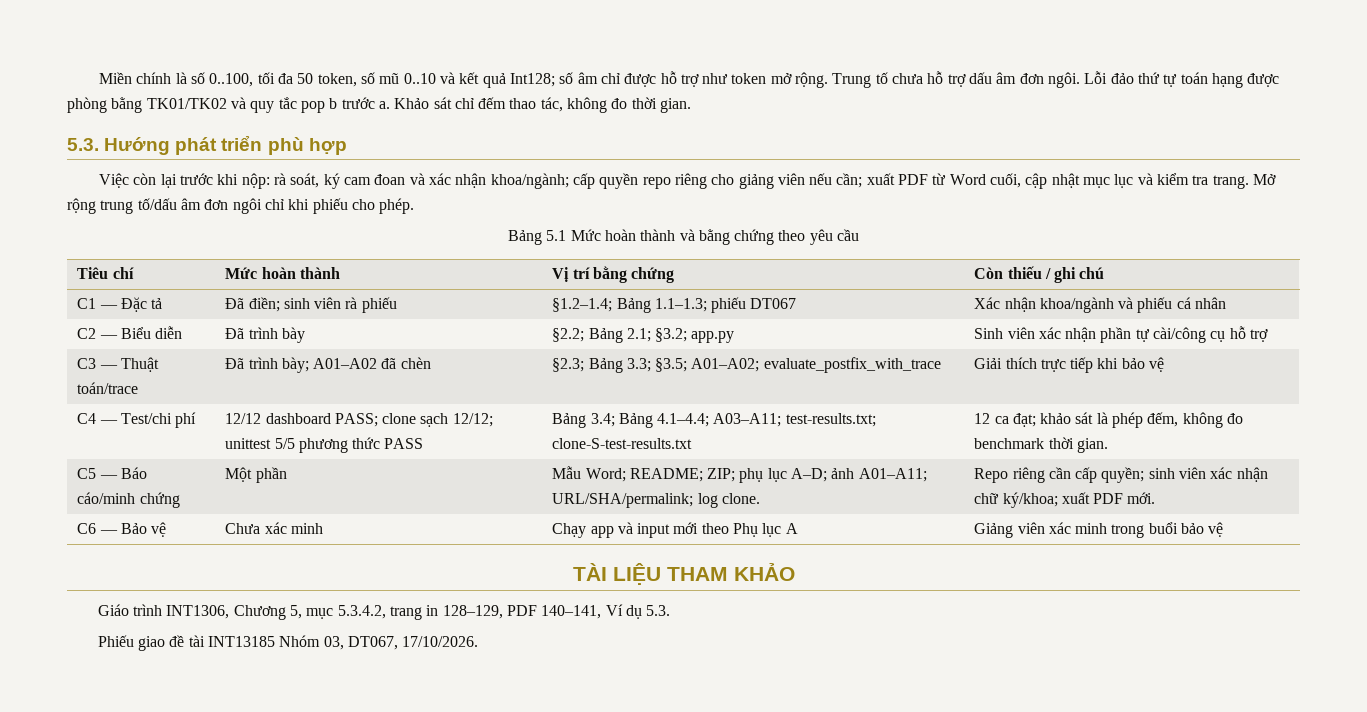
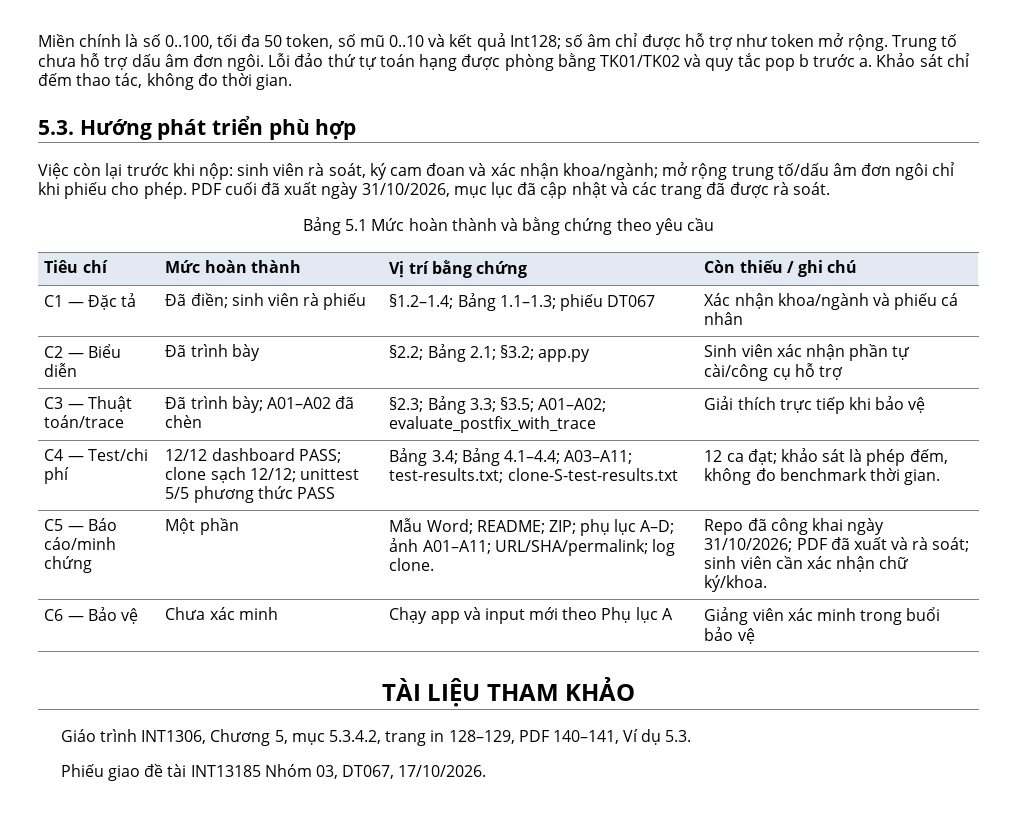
(270, 181) none -> [237,163,305,176] sinh viên
[572,173,1276,189] cấp quyền repo riêng cho giảng viên nếu cần; xuất PDF từ Word cuối, cập nhật mục lục và kiểm tra trang. Mở -> [662,162,689,176] mở
(415, 206) none -> [190,182,830,199] PDF cuối đã xuất ngày 31/10/2026, mục lục đã cập nhật và các trang đã được rà soát.
[1012,467,1207,483] riêng cần cấp quyền; sinh viên -> [747,518,885,535] [704,537,970,552] [704,556,803,569] đã công khai ngày 31/10/2026; PDF đã xuất và rà soát; sinh viên cần
[1002,492,1156,508] ký/khoa; xuất PDF mới. -> [704,575,768,592] ký/khoa.

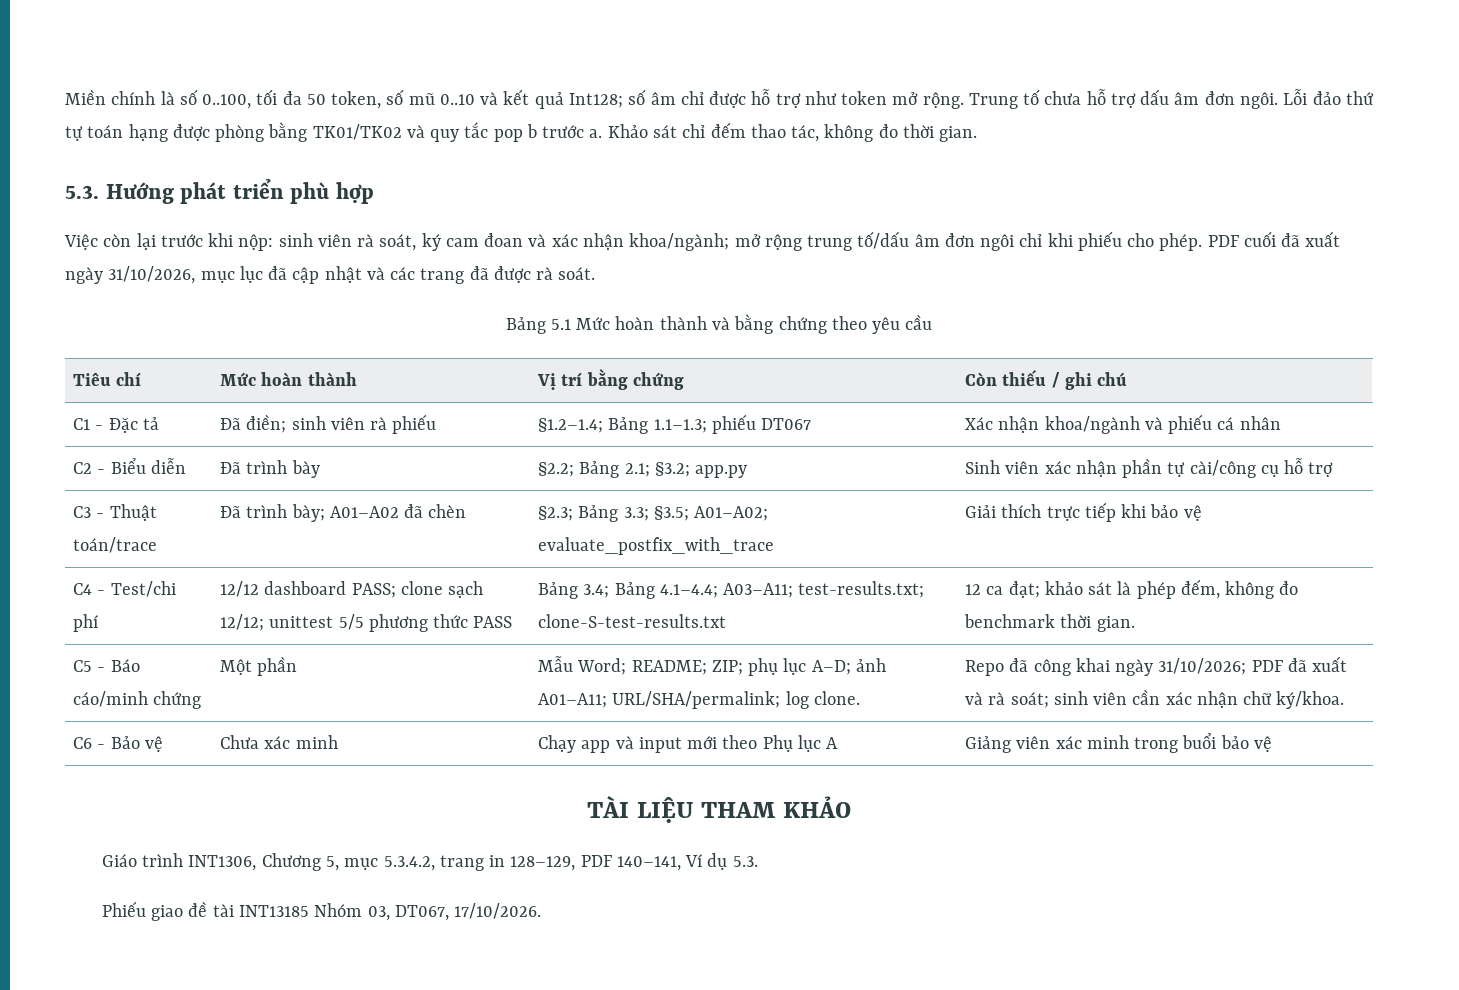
[67,302,84,307] — -> [95,425,104,430] -
[67,353,84,358] — -> [97,469,106,474] -
[67,404,84,409] — -> [96,513,105,518] -
[67,456,84,461] — -> [97,590,106,595] -
[67,526,84,531] — -> [97,667,106,672] -
[67,616,84,621] — -> [97,744,106,749] -

